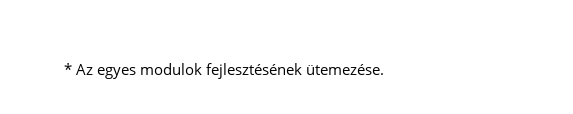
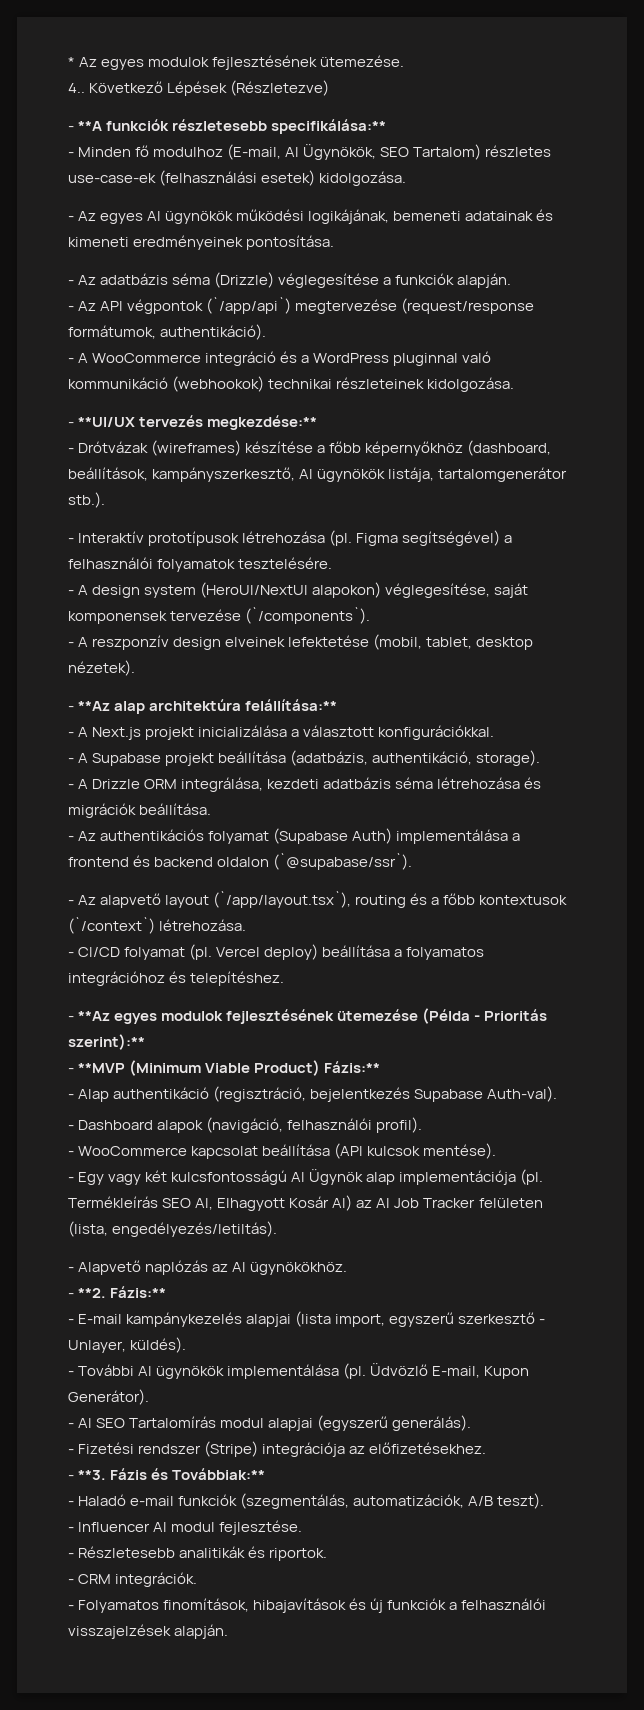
(385, 69) none -> [68,80,330,96] [68,119,387,134] [68,144,552,160] [68,170,407,186] [68,209,554,224] [68,235,335,250] [68,272,512,288] [68,297,535,314] [68,324,267,340] [68,351,492,366] [68,376,515,392] [68,415,318,430] [68,440,552,456] [68,467,568,482] [68,492,105,508] [68,530,513,546] [68,557,333,572] [68,582,529,598] [68,607,371,624] [68,634,534,650] [68,660,135,676] [68,699,338,714] [68,725,495,740] [68,750,541,766] [68,777,542,792] [68,803,212,818] [68,828,521,844] [68,853,413,870] [68,891,568,908] [68,917,247,934] [68,944,485,960] [68,971,285,986] [68,1008,548,1024] [68,1034,145,1050] [68,1060,381,1076] [68,1086,558,1102] [68,1117,423,1133] [68,1143,497,1159] [68,1169,544,1185] [68,1195,543,1211] [68,1221,278,1237] [68,1260,348,1275] [68,1286,167,1298] [68,1311,546,1327] [68,1337,187,1353] [68,1363,530,1379] [68,1389,149,1405] [68,1415,472,1431] [68,1441,487,1457] [68,1468,266,1480] [68,1493,545,1509] [68,1520,303,1535] [68,1546,328,1561] [68,1572,198,1587] [68,1598,547,1613] [68,1624,229,1639] // 4.. Következő Lépések (Részletezve) // - **A funkciók részletesebb specifikálása:** // - Minden fő modulhoz (E-mail, AI Ügynökök, SEO Tartalom) részletes use-case-ek (felhasználási esetek) kidolgozása. // - Az egyes AI ügynökök működési logikájának, bemeneti adatainak és kimeneti eredményeinek pontosítása. // - Az adatbázis séma (Drizzle) véglegesítése a funkciók alapján. // - Az API végpontok (`/app/api`) megtervezése (request/response formátumok, authentikáció). // - A WooCommerce integráció és a WordPress pluginnal való kommunikáció (webhookok) technikai részleteinek kidolgozása. // - **UI/UX tervezés megkezdése:** // - Drótvázak (wireframes) készítése a főbb képernyőkhöz (dashboard, beállítások, kampányszerkesztő, AI ügynökök listája, tartalomgenerátor stb.). // - Interaktív prototípusok létrehozása (pl. Figma segítségével) a felhasználói folyamatok tesztelésére. // - A design system (HeroUI/NextUI alapokon) véglegesítése, saját komponensek tervezése (`/components`). // - A reszponzív design elveinek lefektetése (mobil, tablet, desktop nézetek). // - **Az alap architektúra felállítása:** // - A Next.js projekt inicializálása a választott konfigurációkkal. // - A Supabase projekt beállítása (adatbázis, authentikáció, storage). // - A Drizzle ORM integrálása, kezdeti adatbázis séma létrehozása és migrációk beállítása. // - Az authentikációs folyamat (Supabase Auth) implementálása a frontend és backend oldalon (`@supabase/ssr`). // - Az alapvető layout (`/app/layout.tsx`), routing és a főbb kontextusok (`/context`) létrehozása. // - CI/CD folyamat (pl. Vercel deploy) beállítása a folyamatos integrációhoz és telepítéshez. // - **Az egyes modulok fejlesztésének ütemezése (Példa - Prioritás szerint):** // - **MVP (Minimum Viable Product) Fázis:** // - Alap authentikáció (regisztráció, bejelentkezés Supabase Auth-val). // - Dashboard alapok (navigáció, felhasználói profil). // - WooCommerce kapcsolat beállítása (API kulcsok mentése). // - Egy vagy két kulcsfontosságú AI Ügynök alap implementációja (pl. Termékleírás SEO AI, Elhagyott Kosár AI) az AI Job Tracker felületen (lista, engedélyezés/letiltás). // - Alapvető naplózás az AI ügynökökhöz. // - **2. Fázis:** // - E-mail kampánykezelés alapjai (lista import, egyszerű szerkesztő - Unlayer, küldés). // - További AI ügynökök implementálása (pl. Üdvözlő E-mail, Kupon Generátor). // - AI SEO Tartalomírás modul alapjai (egyszerű generálás). // - Fizetési rendszer (Stripe) integrációja az előfizetésekhez. // - **3. Fázis és Továbbiak:** // - Haladó e-mail funkciók (szegmentálás, automatizációk, A/B teszt). // - Influencer AI modul fejlesztése. // - Részletesebb analitikák és riportok. // - CRM integrációk. // - Folyamatos finomítások, hibajavítások és új funkciók a felhasználói visszajelzések alapján.

